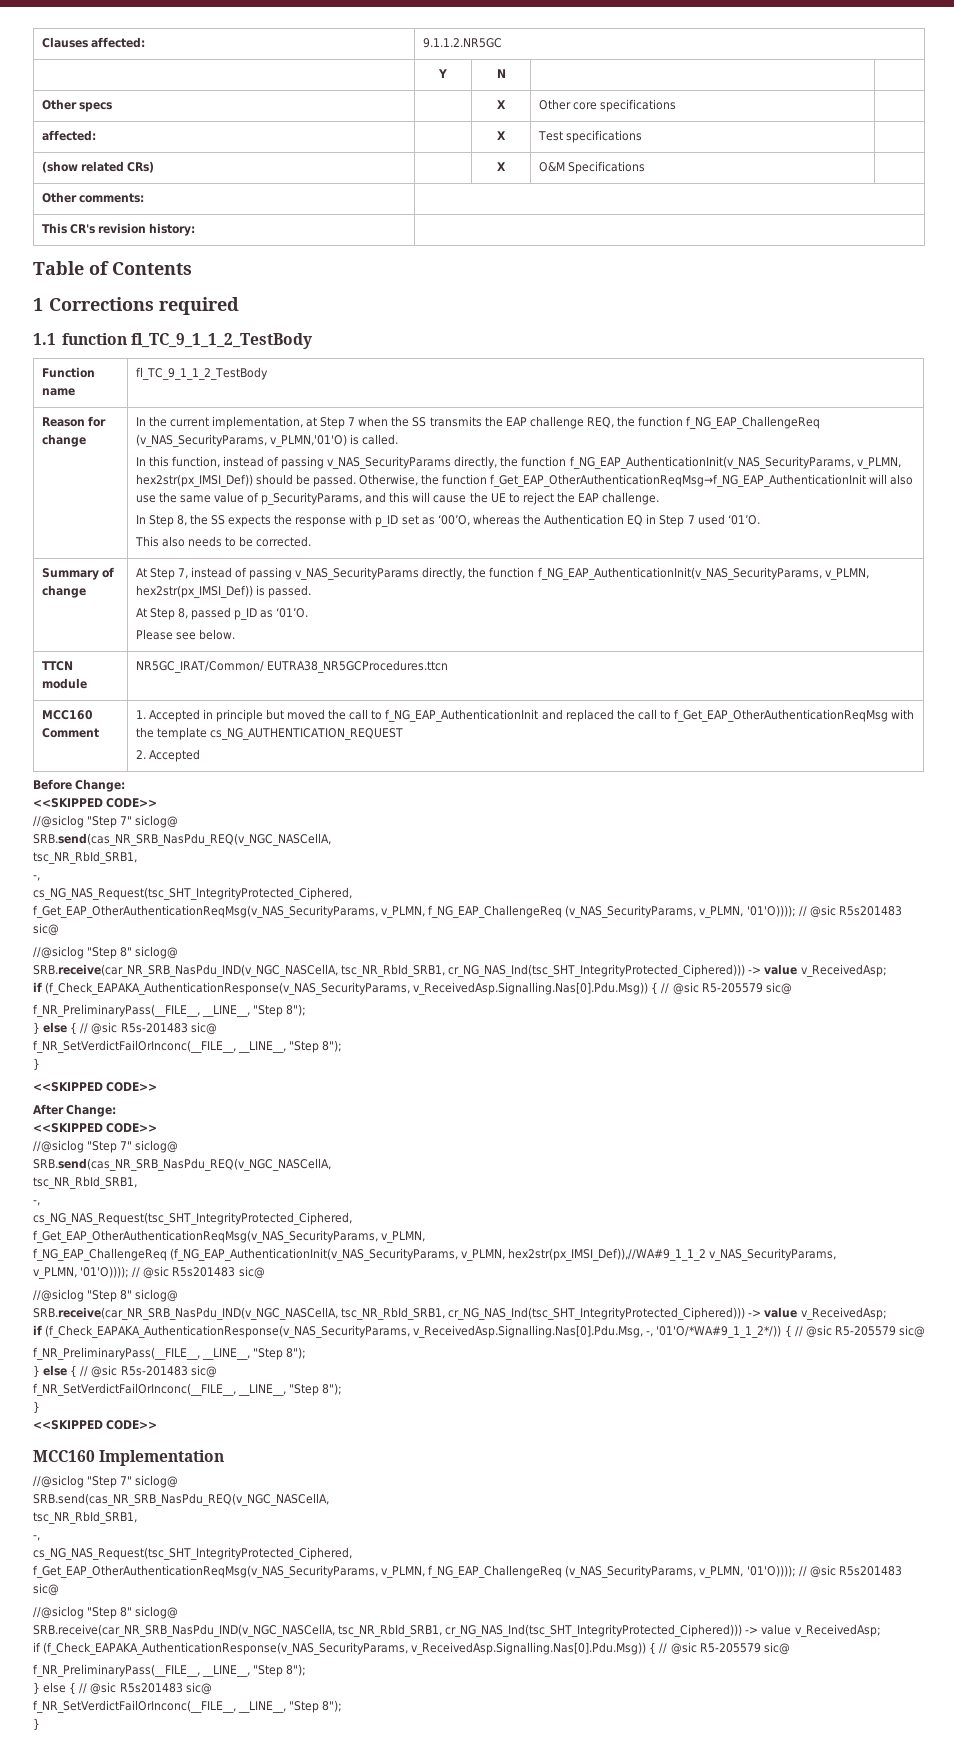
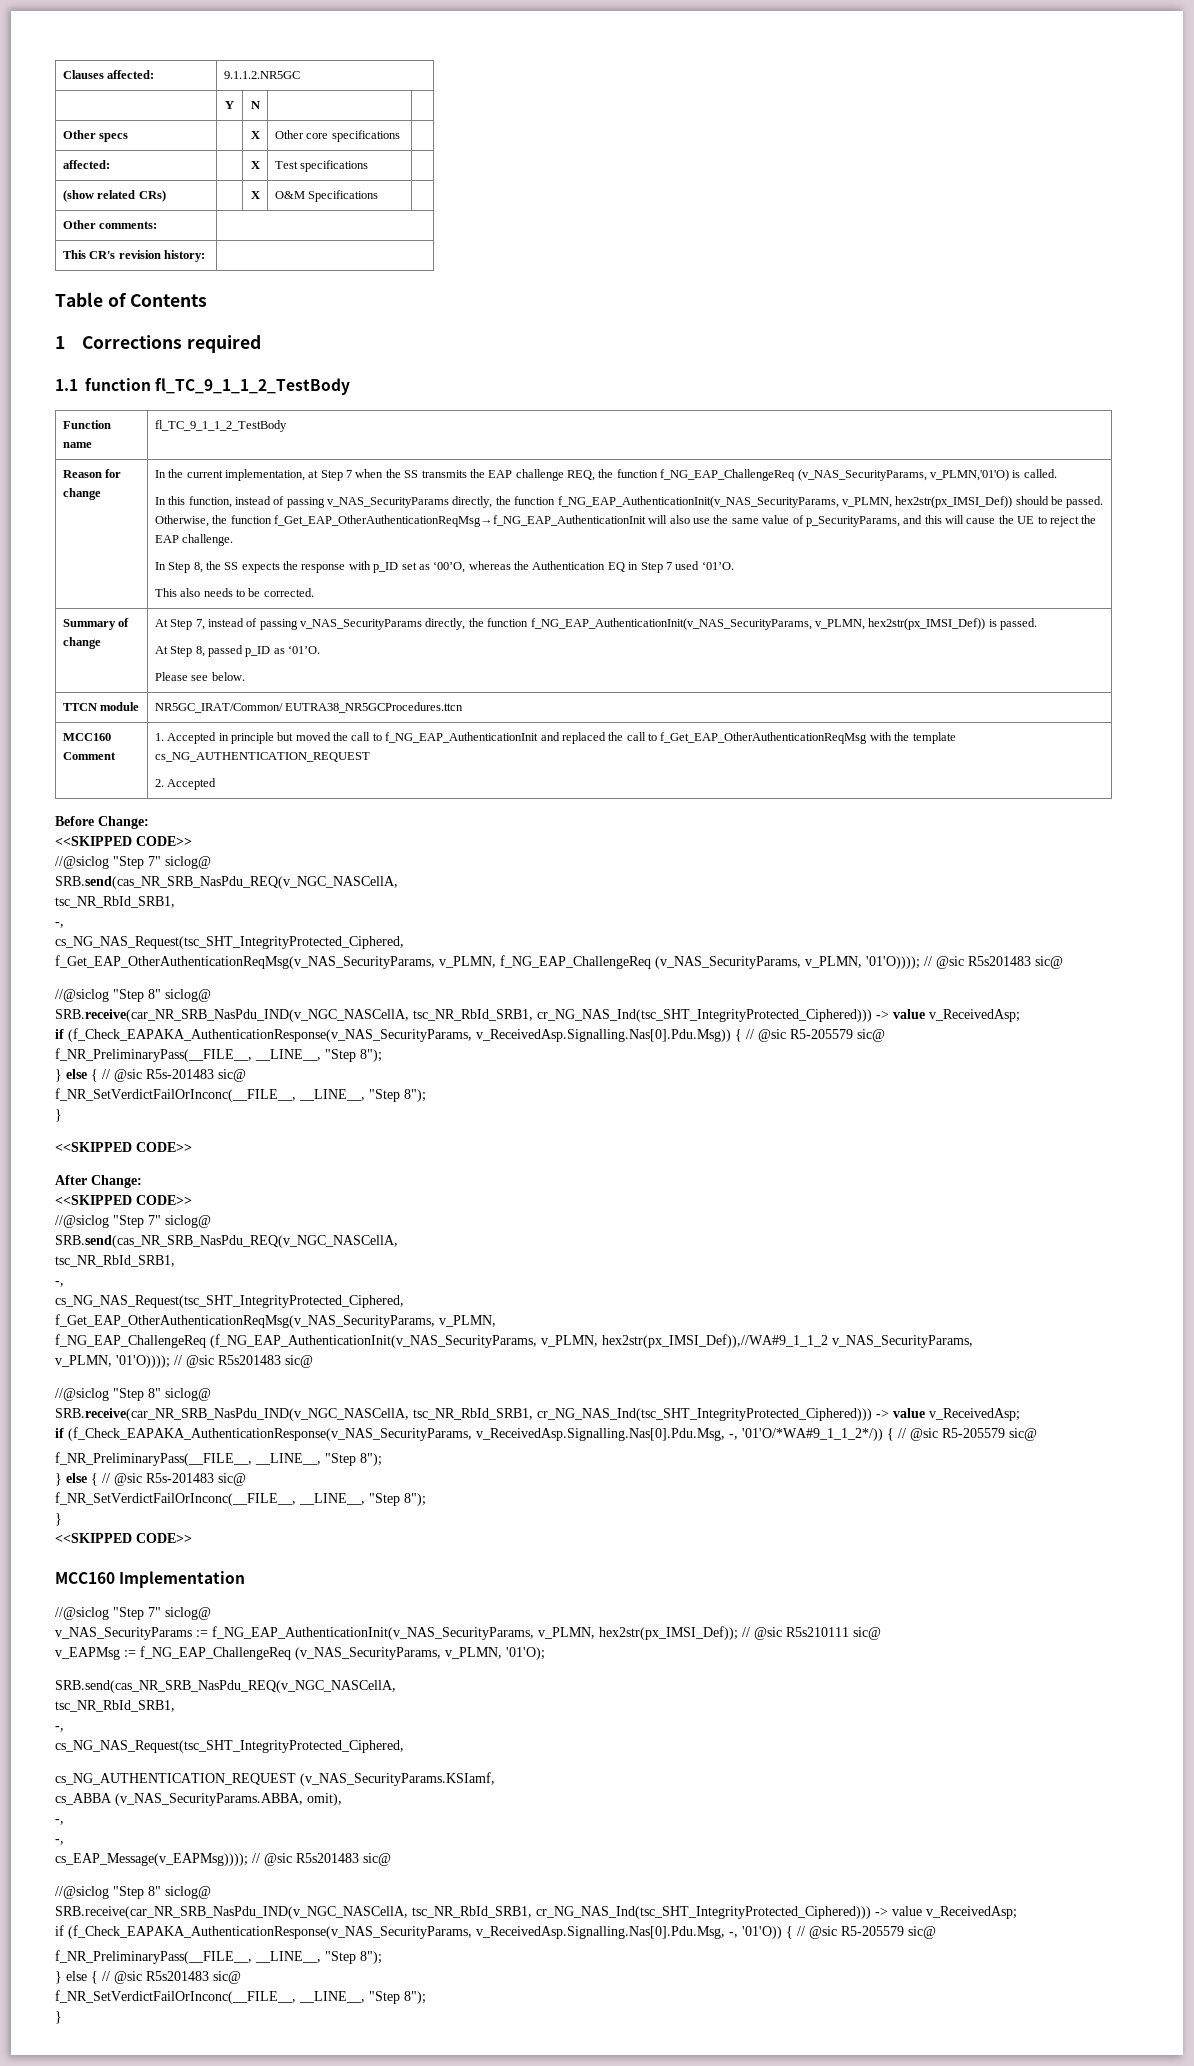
[33,1493,329,1506] [33,1511,137,1524] [33,1535,40,1541] [33,1547,352,1560] [33,1565,796,1578] SRB.send(cas_NR_SRB_NasPdu_REQ(v_NGC_NASCellA, // tsc_NR_RbId_SRB1, // -, // cs_NG_NAS_Request(tsc_SHT_IntegrityProtected_Ciphered, // f_Get_EAP_OtherAuthenticationReqMsg(v_NAS_SecurityParams, v_PLMN, f_NG_EAP_ChallengeReq (v_NAS_SecurityParams, v_PLMN, '01'O)))); -> [55,1626,881,1640] [55,1646,545,1660] [55,1680,396,1693] [55,1700,175,1712] [55,1726,64,1732] [55,1740,404,1753] [55,1772,495,1786] [55,1793,342,1806] [55,1819,64,1825] [55,1839,64,1845] [55,1853,248,1866] v_NAS_SecurityParams := f_NG_EAP_AuthenticationInit(v_NAS_SecurityParams, v_PLMN, hex2str(px_IMSI_Def)); // @sic R5s210111 sic@ // v_EAPMsg := f_NG_EAP_ChallengeReq (v_NAS_SecurityParams, v_PLMN, '01'O); // SRB.send(cas_NR_SRB_NasPdu_REQ(v_NGC_NASCellA, // tsc_NR_RbId_SRB1, // -, // cs_NG_NAS_Request(tsc_SHT_IntegrityProtected_Ciphered, // cs_NG_AUTHENTICATION_REQUEST (v_NAS_SecurityParams.KSIamf, // cs_ABBA (v_NAS_SecurityParams.ABBA, omit), // -, // -, // cs_EAP_Message(v_EAPMsg))));
[411,1642,647,1655] v_ReceivedAsp.Signalling.Nas[0].Pdu.Msg)) -> [476,1926,782,1939] v_ReceivedAsp.Signalling.Nas[0].Pdu.Msg, -, '01'O))

